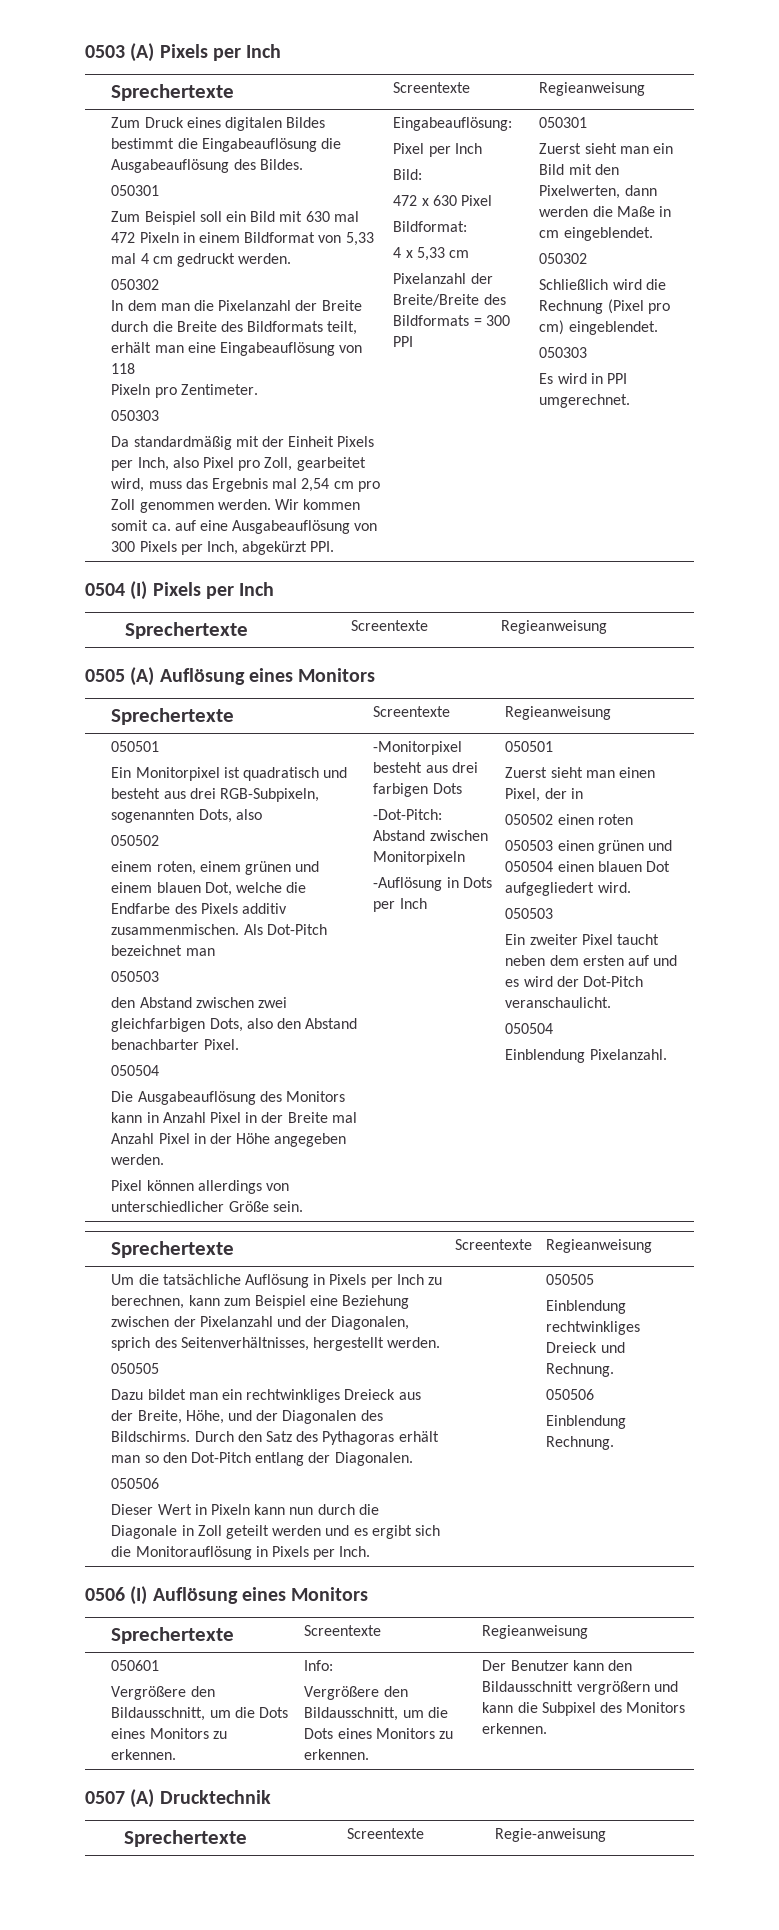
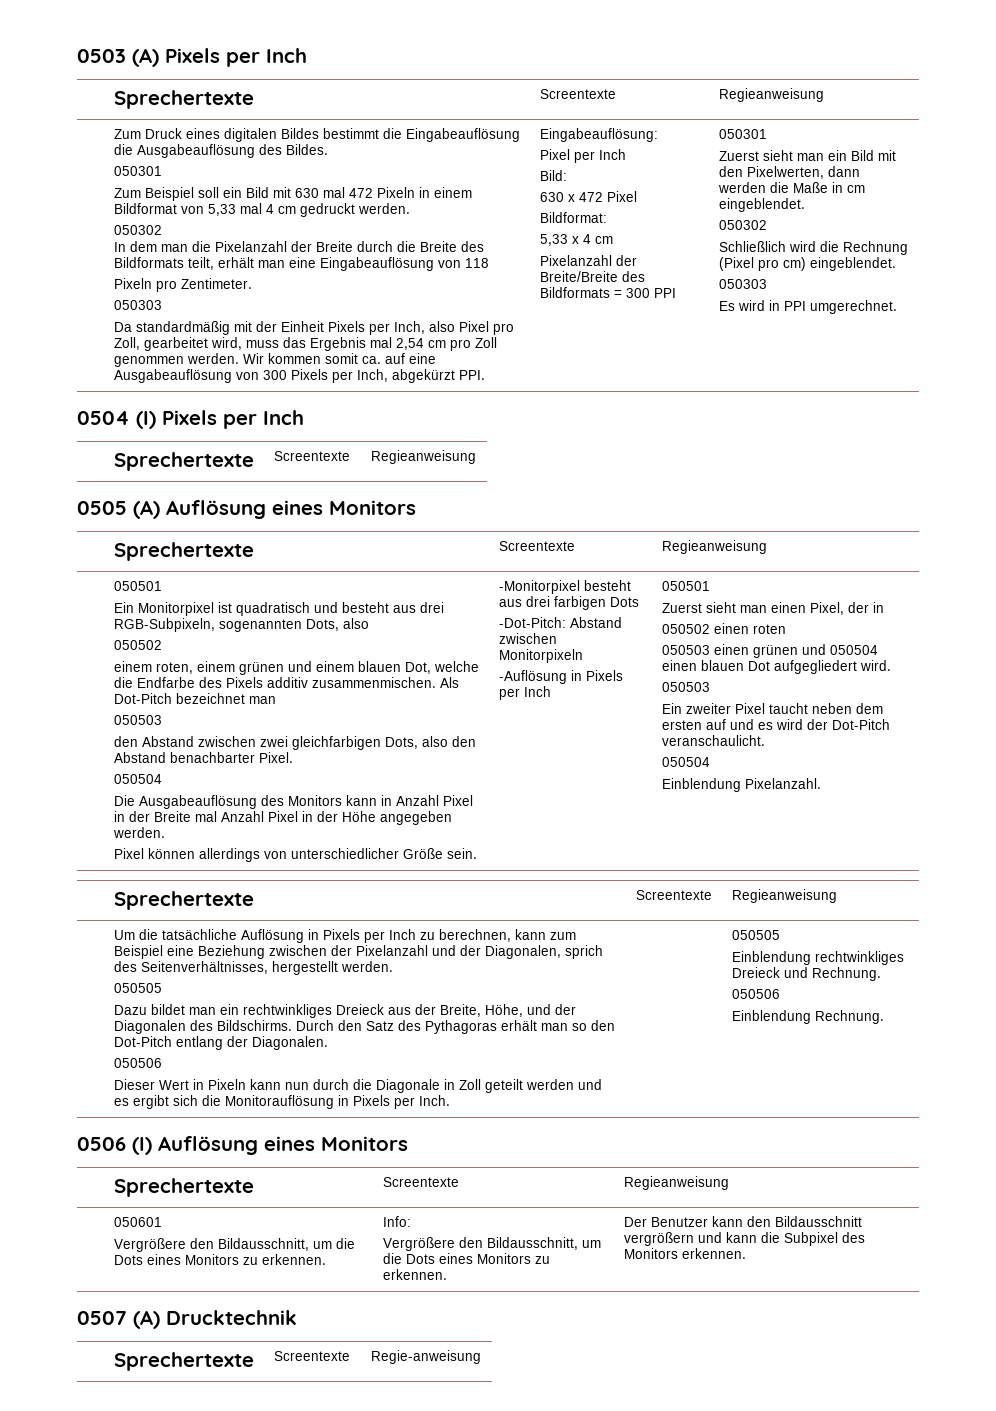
[393,195,457,206] 472 x 630 -> [539,192,603,202] 630 x 472
[393,247,445,261] 4 x 5,33 -> [539,234,591,246] 5,33 x 4
[462,877,492,888] Dots -> [585,670,623,681] Pixels

